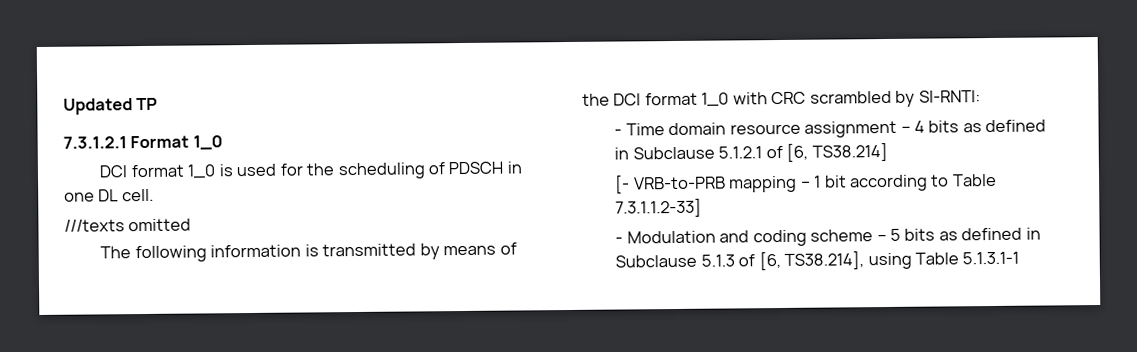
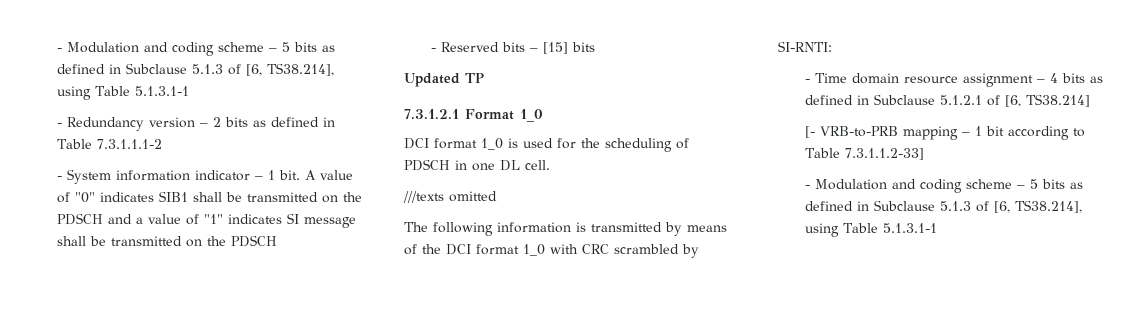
(63, 106) none -> [56,42,335,56] [56,63,334,76] [56,86,189,100] [56,117,335,131] [56,139,162,149] [56,169,353,184] [56,191,362,203] [56,213,356,228] [56,235,277,247] [430,42,595,54] - Modulation and coding scheme – 5 bits as defined in Subclause 5.1.3 of [6, TS38.214], using Table 5.1.3.1-1 // - Redundancy version – 2 bits as defined in Table 7.3.1.1.1-2 // - System information indicator – 1 bit. A value of "0" indicates SIB1 shall be transmitted on the PDSCH and a value of "1" indicates SI message shall be transmitted on the PDSCH // - Reserved bits – [15] bits //

